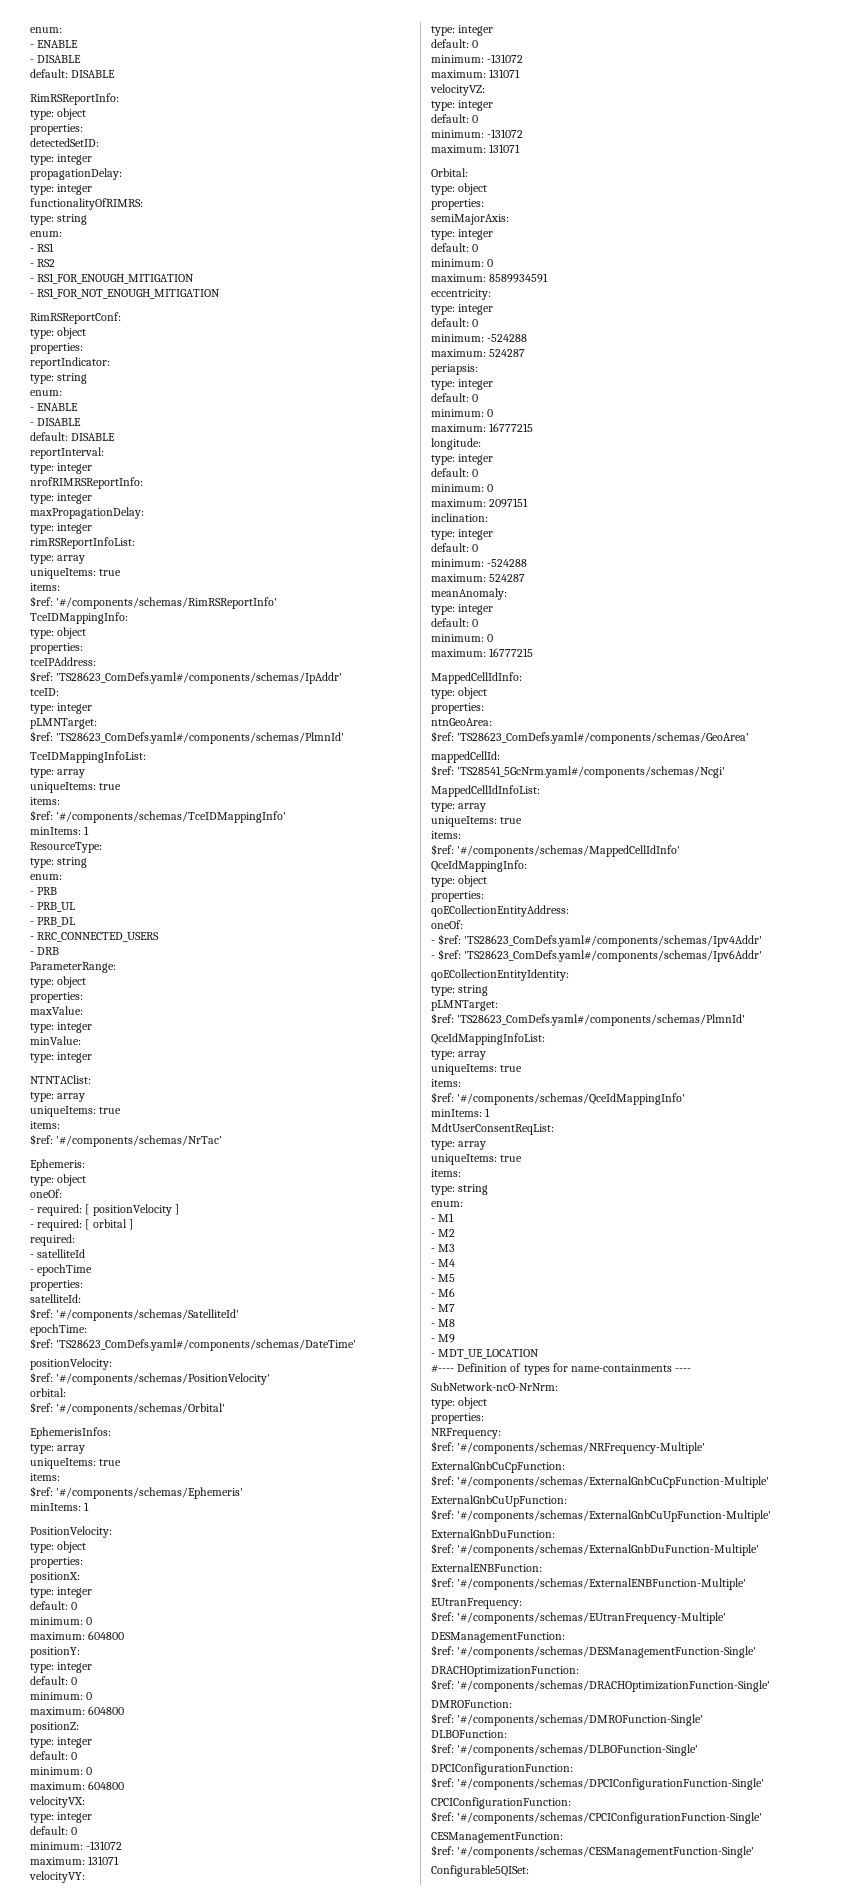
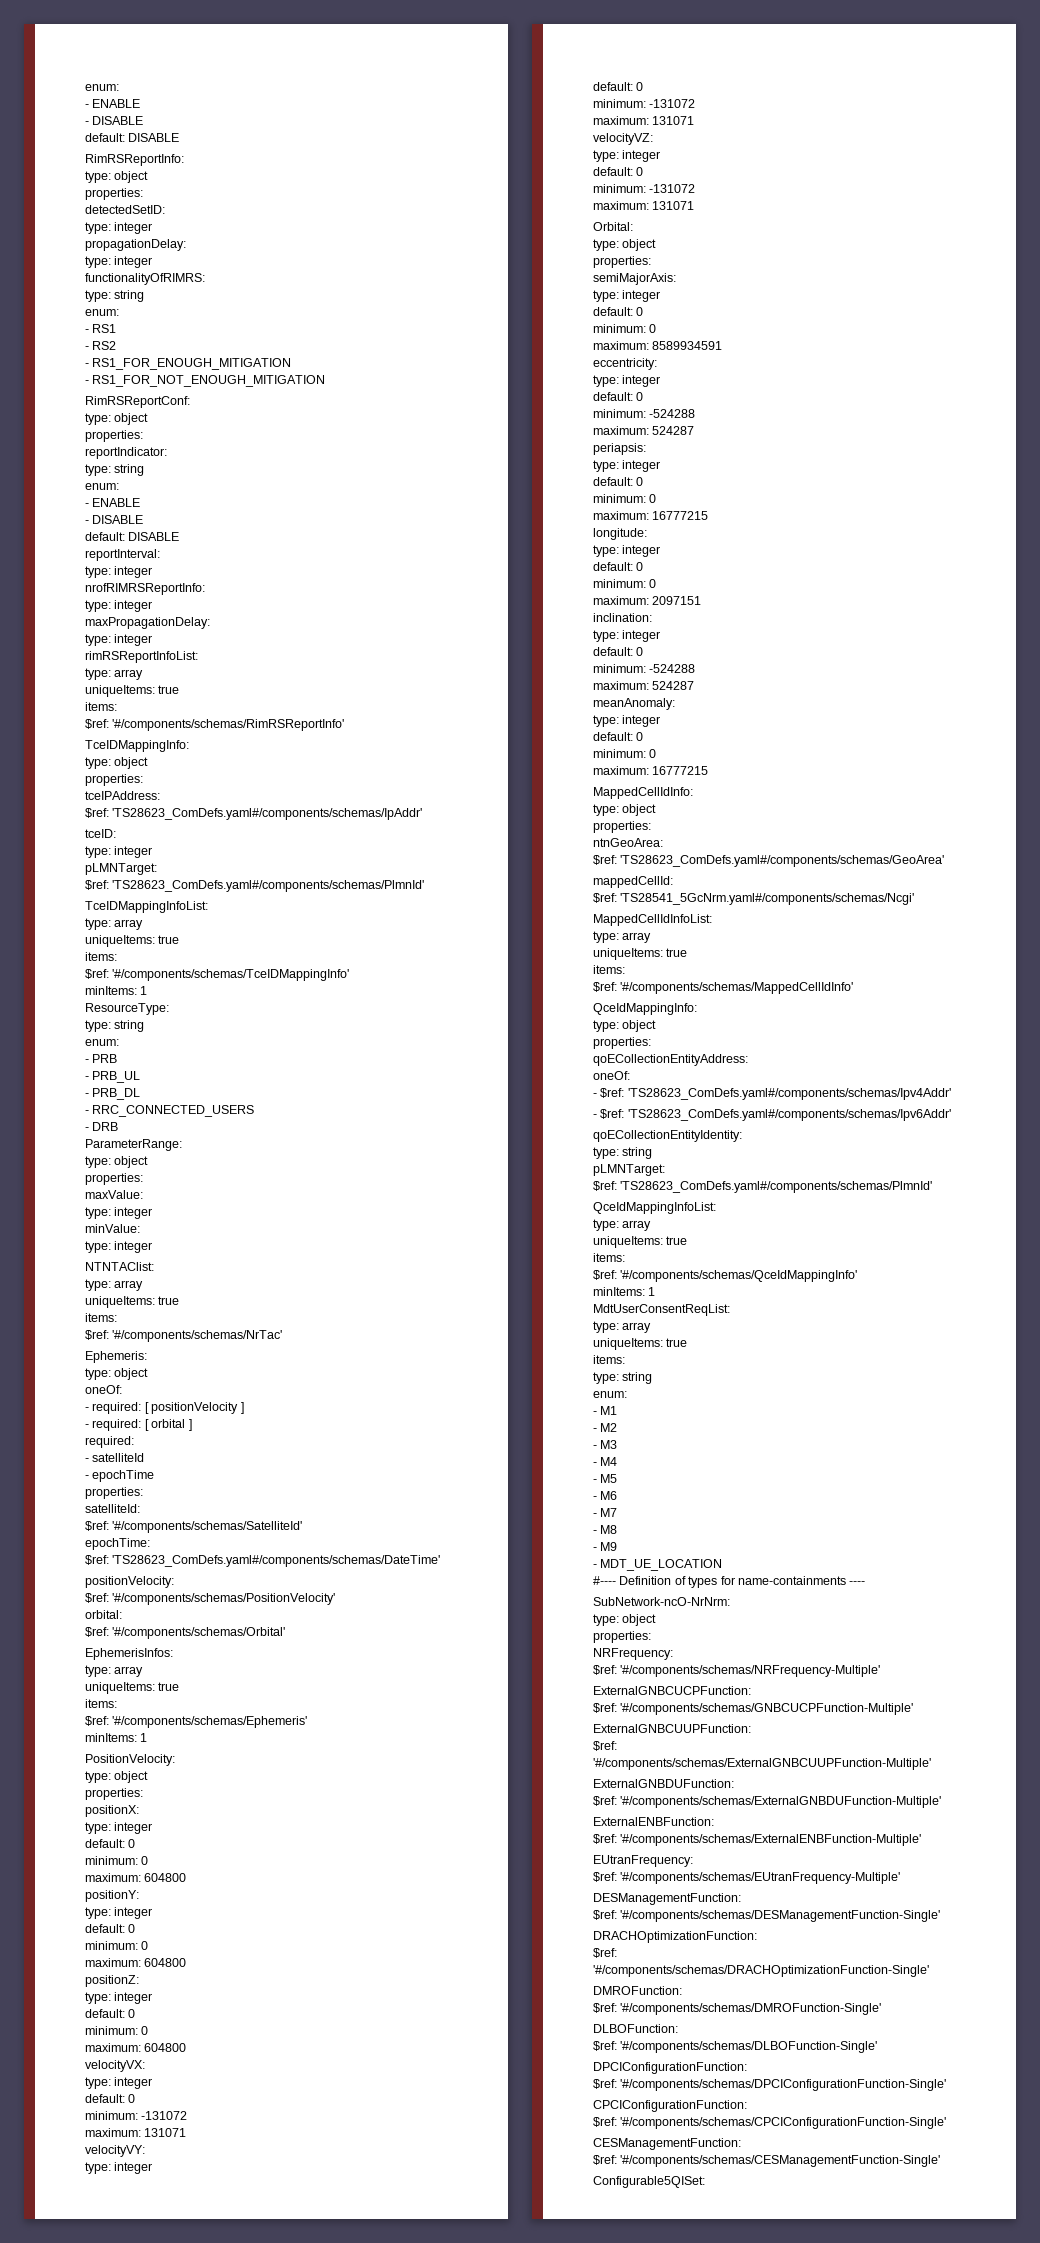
[431,1461,565,1473] [431,1475,770,1488] [431,1495,567,1507] [431,1509,772,1522] [431,1529,555,1538] [431,1543,760,1556] ExternalGnbCuCpFunction: // $ref: '#/components/schemas/ExternalGnbCuCpFunction-Multiple' // ExternalGnbCuUpFunction: // $ref: '#/components/schemas/ExternalGnbCuUpFunction-Multiple' // ExternalGnbDuFunction: // $ref: '#/components/schemas/ExternalGnbDuFunction-Multiple' -> [593,1686,751,1695] [593,1703,914,1715] [593,1724,751,1733] [593,1741,617,1751] [593,1758,931,1770] [593,1779,734,1788] [593,1796,942,1808] ExternalGNBCUCPFunction: // $ref: '#/components/schemas/GNBCUCPFunction-Multiple' // ExternalGNBCUUPFunction: // $ref: '#/components/schemas/ExternalGNBCUUPFunction-Multiple' // ExternalGNBDUFunction: // $ref: '#/components/schemas/ExternalGNBDUFunction-Multiple'

